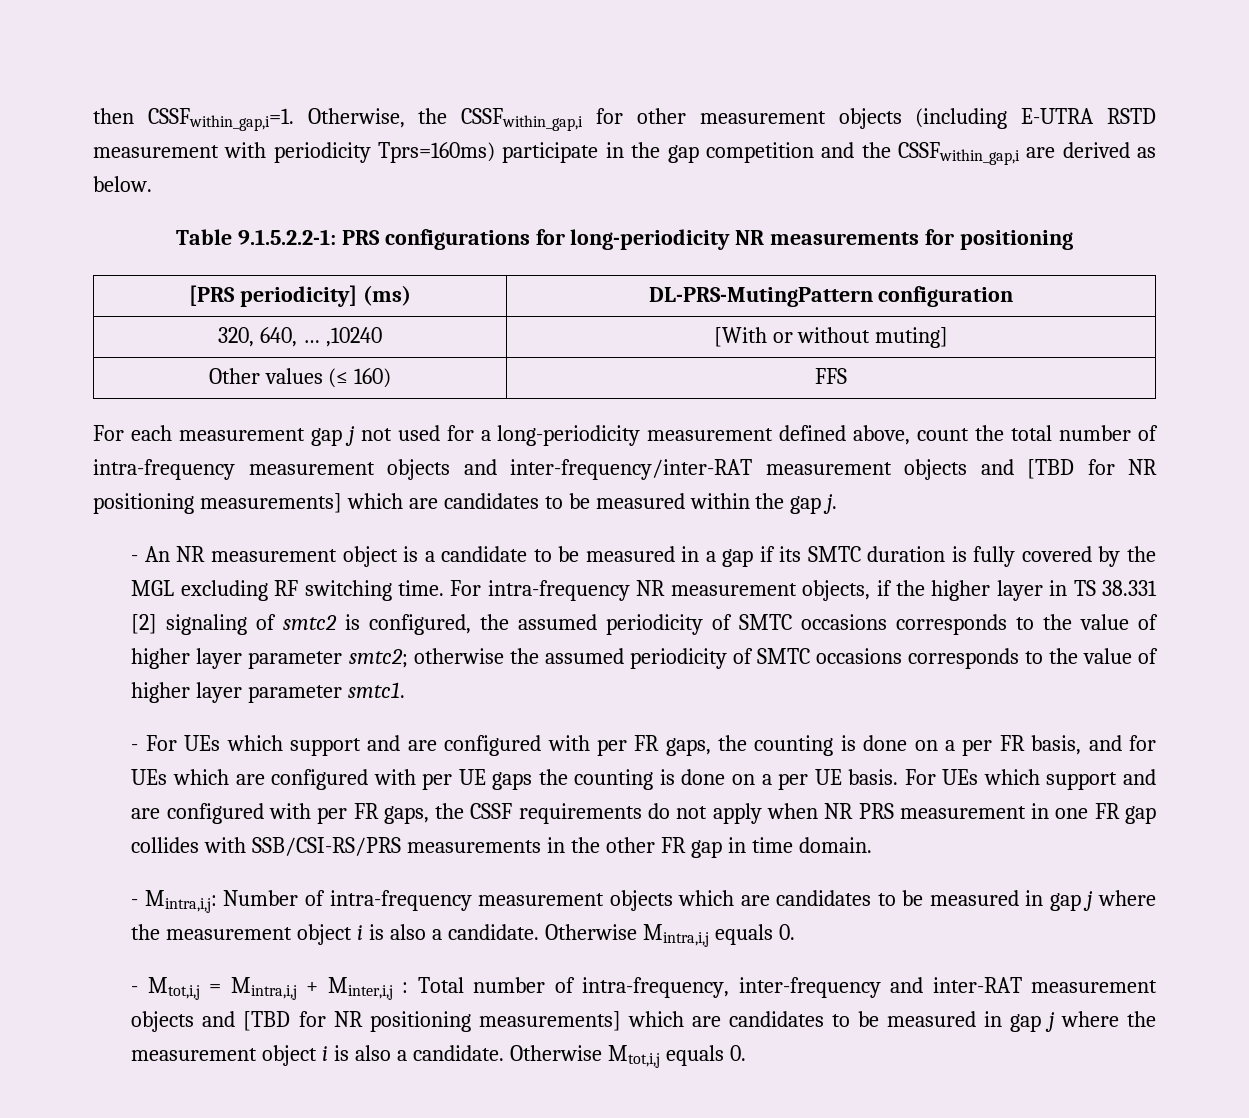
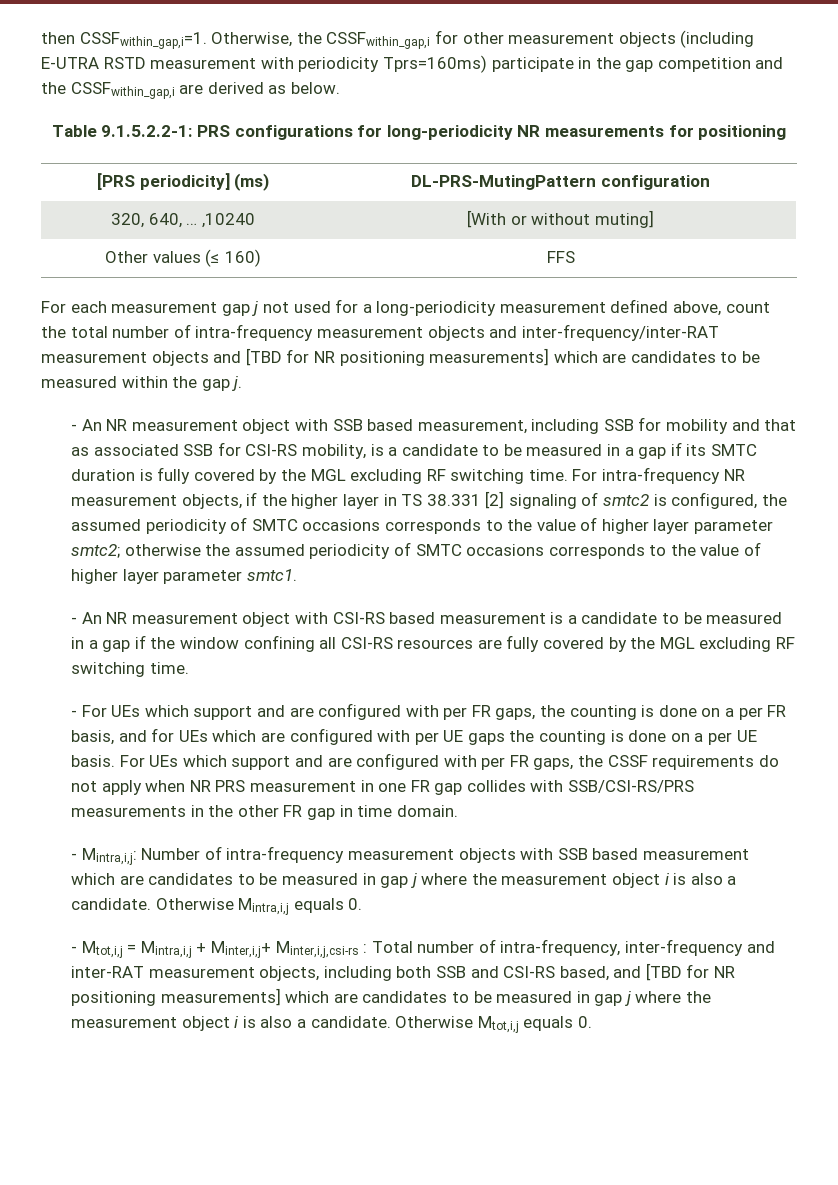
(398, 556) none -> [294,417,797,434] [70,442,366,459] with SSB based measurement, including SSB for mobility and that as associated SSB for CSI-RS mobility,
(406, 690) none -> [70,612,783,627] [70,635,796,652] [70,662,189,677] // - An NR measurement object with CSI-RS based measurement is a candidate to be measured in a gap if the window confining all CSI-RS resources are fully covered by the MGL excluding RF switching time.
(673, 900) none -> [520,848,749,860] with SSB based measurement
[327,977,393,1000] Minter,i,j -> [210,941,359,958] Minter,i,j+ Minter,i,j,csi-rs
[131,1011,195,1032] objects -> [259,966,609,981] objects, including both SSB and CSI-RS based,

